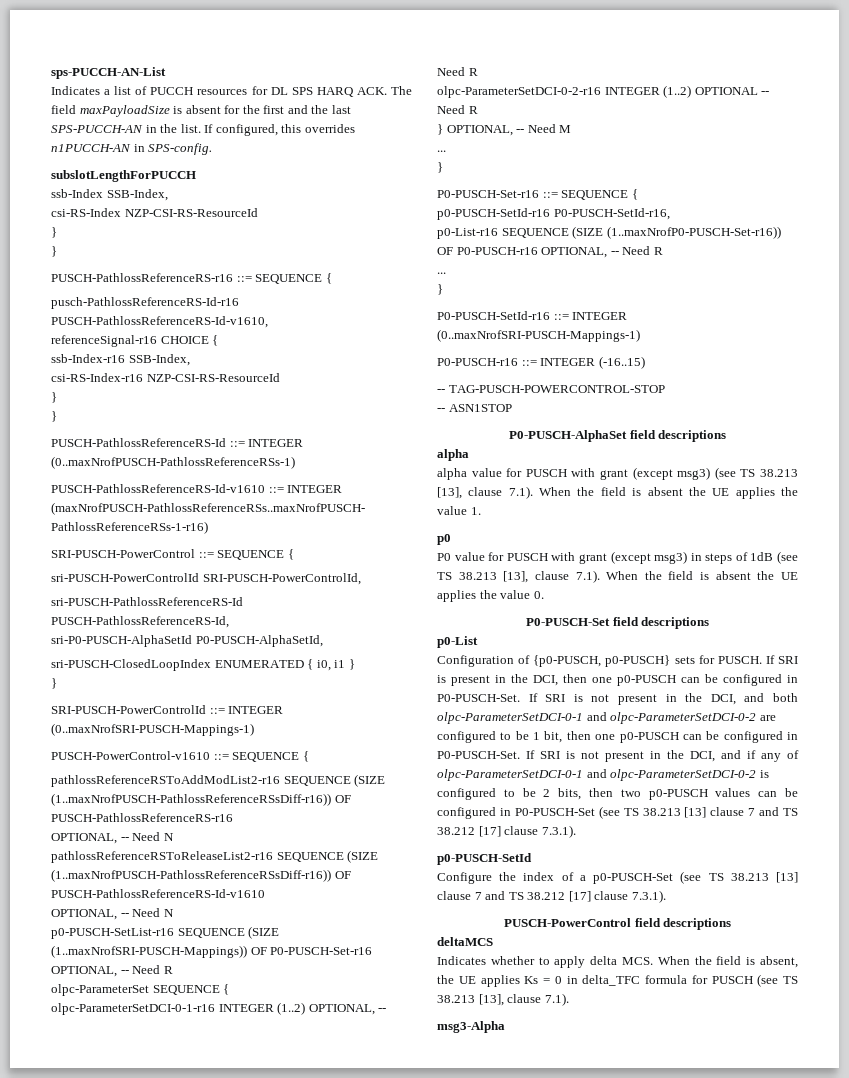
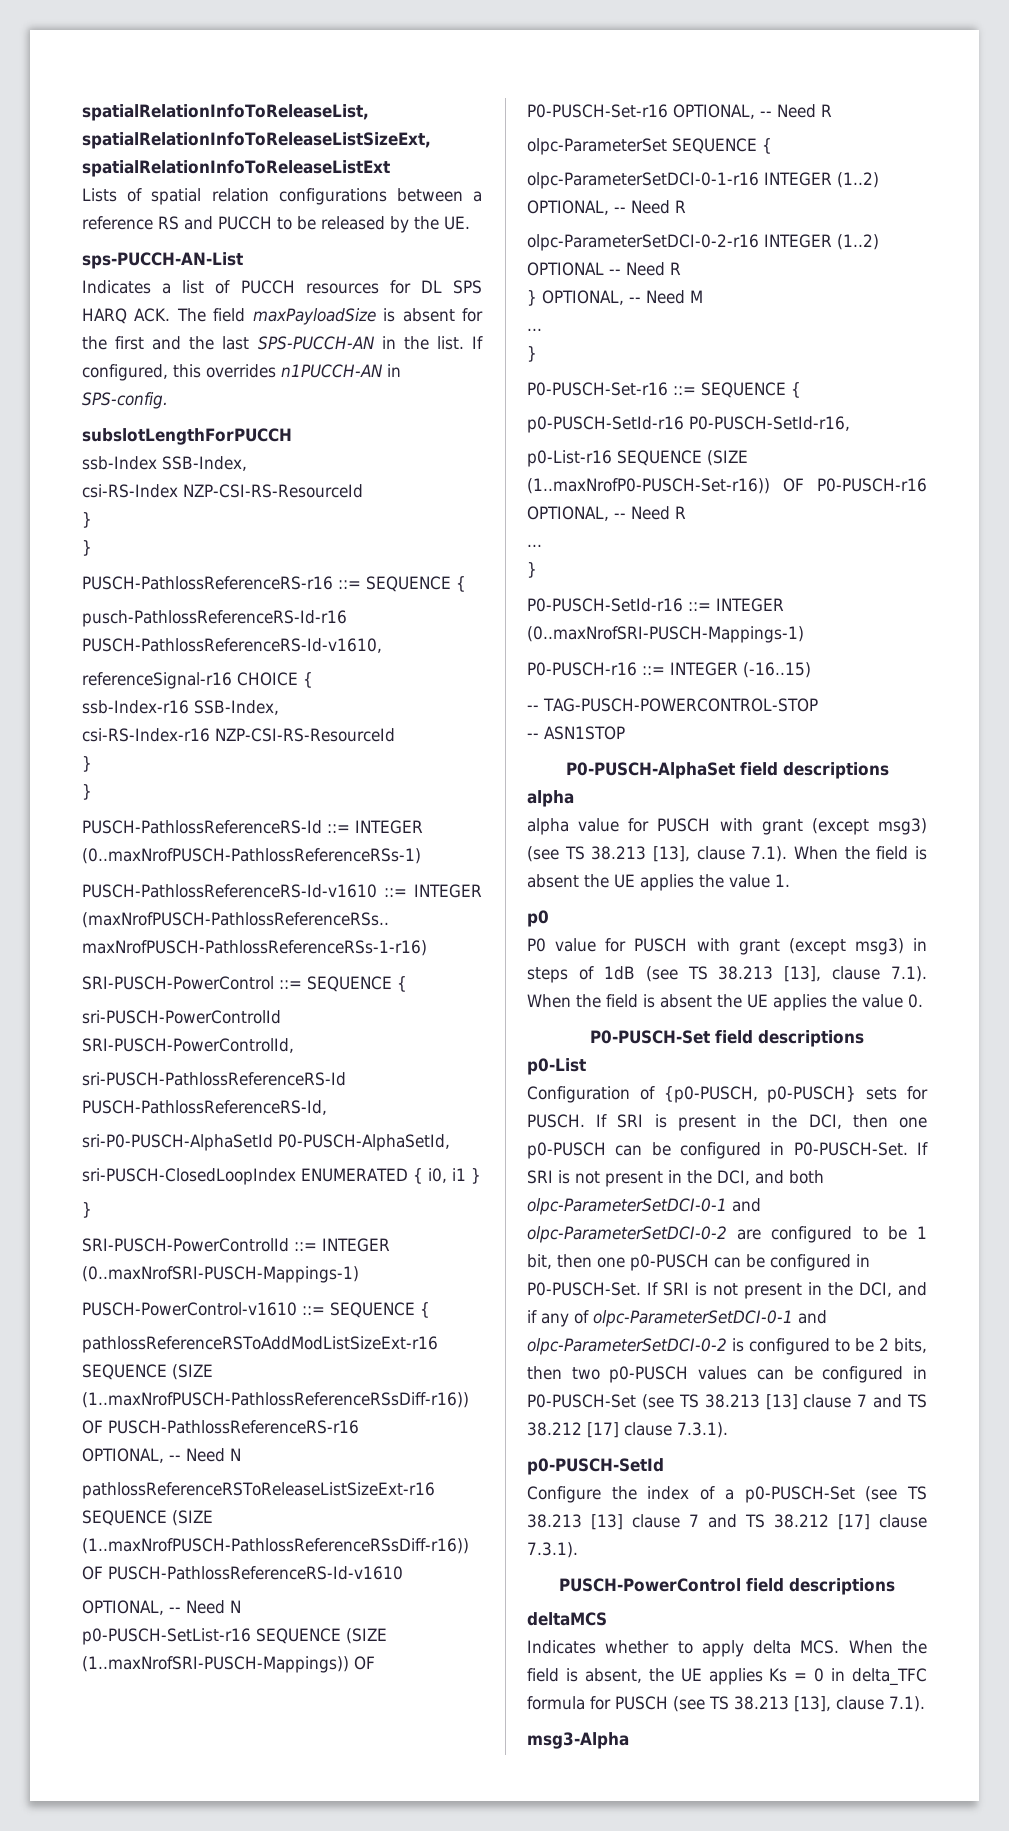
(51, 73) none -> [82,104,369,121] [82,132,431,149] [82,160,390,177] [82,188,482,205] [82,216,470,233] spatialRelationInfoToReleaseList, spatialRelationInfoToReleaseListSizeExt, spatialRelationInfoToReleaseListExt // Lists of spatial relation configurations between a reference RS and PUCCH to be released by the UE. //
[51,775,280,787] pathlossReferenceRSToAddModList2-r16 -> [82,1336,438,1353] pathlossReferenceRSToAddModListSizeExt-r16
[51,851,273,863] pathlossReferenceRSToReleaseList2-r16 -> [82,1482,435,1499] pathlossReferenceRSToReleaseListSizeExt-r16

